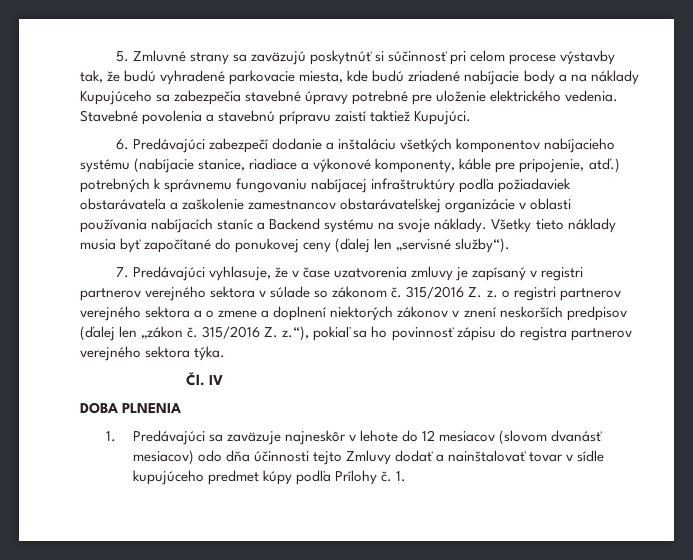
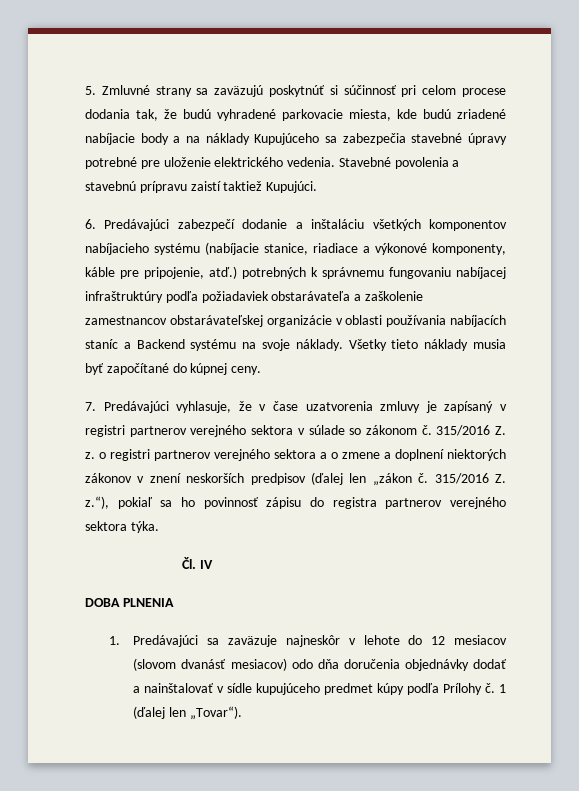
[560,50,616,65] výstavby -> [85,109,130,119] dodania
[235,238,511,253] ponukovej ceny (ďalej len „servisné služby“). -> [190,363,262,375] kúpnej ceny.
[254,450,392,465] účinnosti tejto Zmluvy -> [343,659,469,671] doručenia objednávky
[529,452,564,462] tovar -> (214, 688) none
[396,471,407,482] 1. -> [499,684,506,693] [133,706,242,720] 1 (ďalej len „Tovar“).

